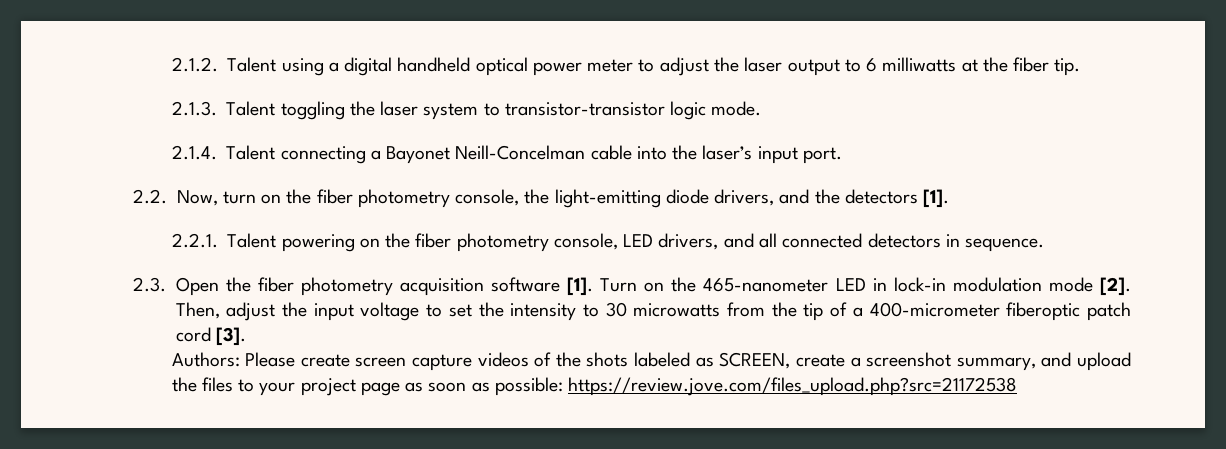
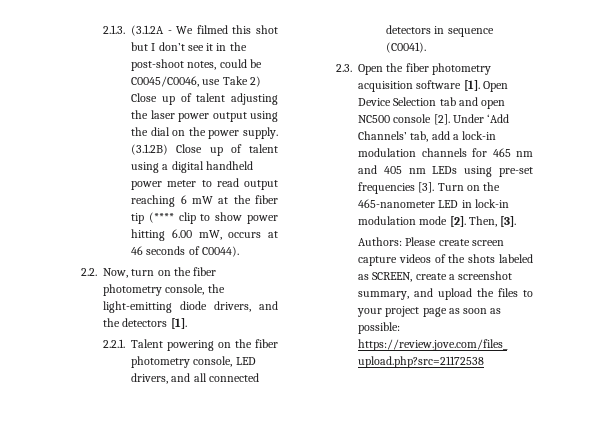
[171,57,277,72] 2.1.2. Talent -> [103,25,278,36] [131,42,247,51] [131,59,262,71] [131,76,261,87] [131,93,278,105] [131,110,278,122] [131,127,278,139] [131,144,278,156] 2.1.3. (3.1.2A - We filmed this shot but I don’t see it in the post-shoot notes, could be C0045/C0046, use Take 2) Close up of talent adjusting the laser power output using the dial on the power supply. (3.1.2B) Close up of talent
[475,57,528,76] optical -> (253, 165) none
[659,57,1081,76] [171,101,762,120] [171,145,842,164] adjust the laser output to 6 milliwatts at the fiber tip. // 2.1.3. Talent toggling the laser system to transistor-transistor logic mode. // 2.1.4. Talent connecting a Bayonet Neill-Concelman cable into the laser’s input port. -> [216,178,278,190] [131,195,278,207] [131,212,278,224] [131,229,278,241] [131,246,239,257] read output reaching 6 mW at the fiber tip (**** clip to show power hitting 6.00 mW, occurs at 46 seconds of C0044).
[965,238,1045,252] sequence. -> [447,28,494,37] [386,42,427,53] sequence (C0041).
(594, 286) none -> [482,81,508,92] [358,97,506,109] [358,114,510,125] [358,131,497,142] [358,148,533,157] [358,165,533,177] [358,182,435,194] Open Device Selection tab and open NC500 console [2]. Under ‘Add Channels’ tab, add a lock-in modulation channels for 465 nm and 405 nm LEDs using pre-set frequencies [3].
[226,302,1131,321] [175,327,211,342] adjust the input voltage to set the intensity to 30 microwatts from the tip of a 400-micrometer fiberoptic patch cord -> (497, 221) none

